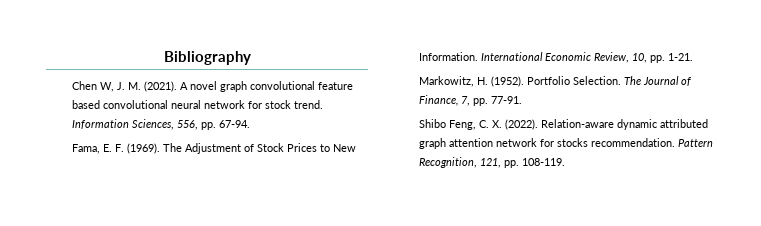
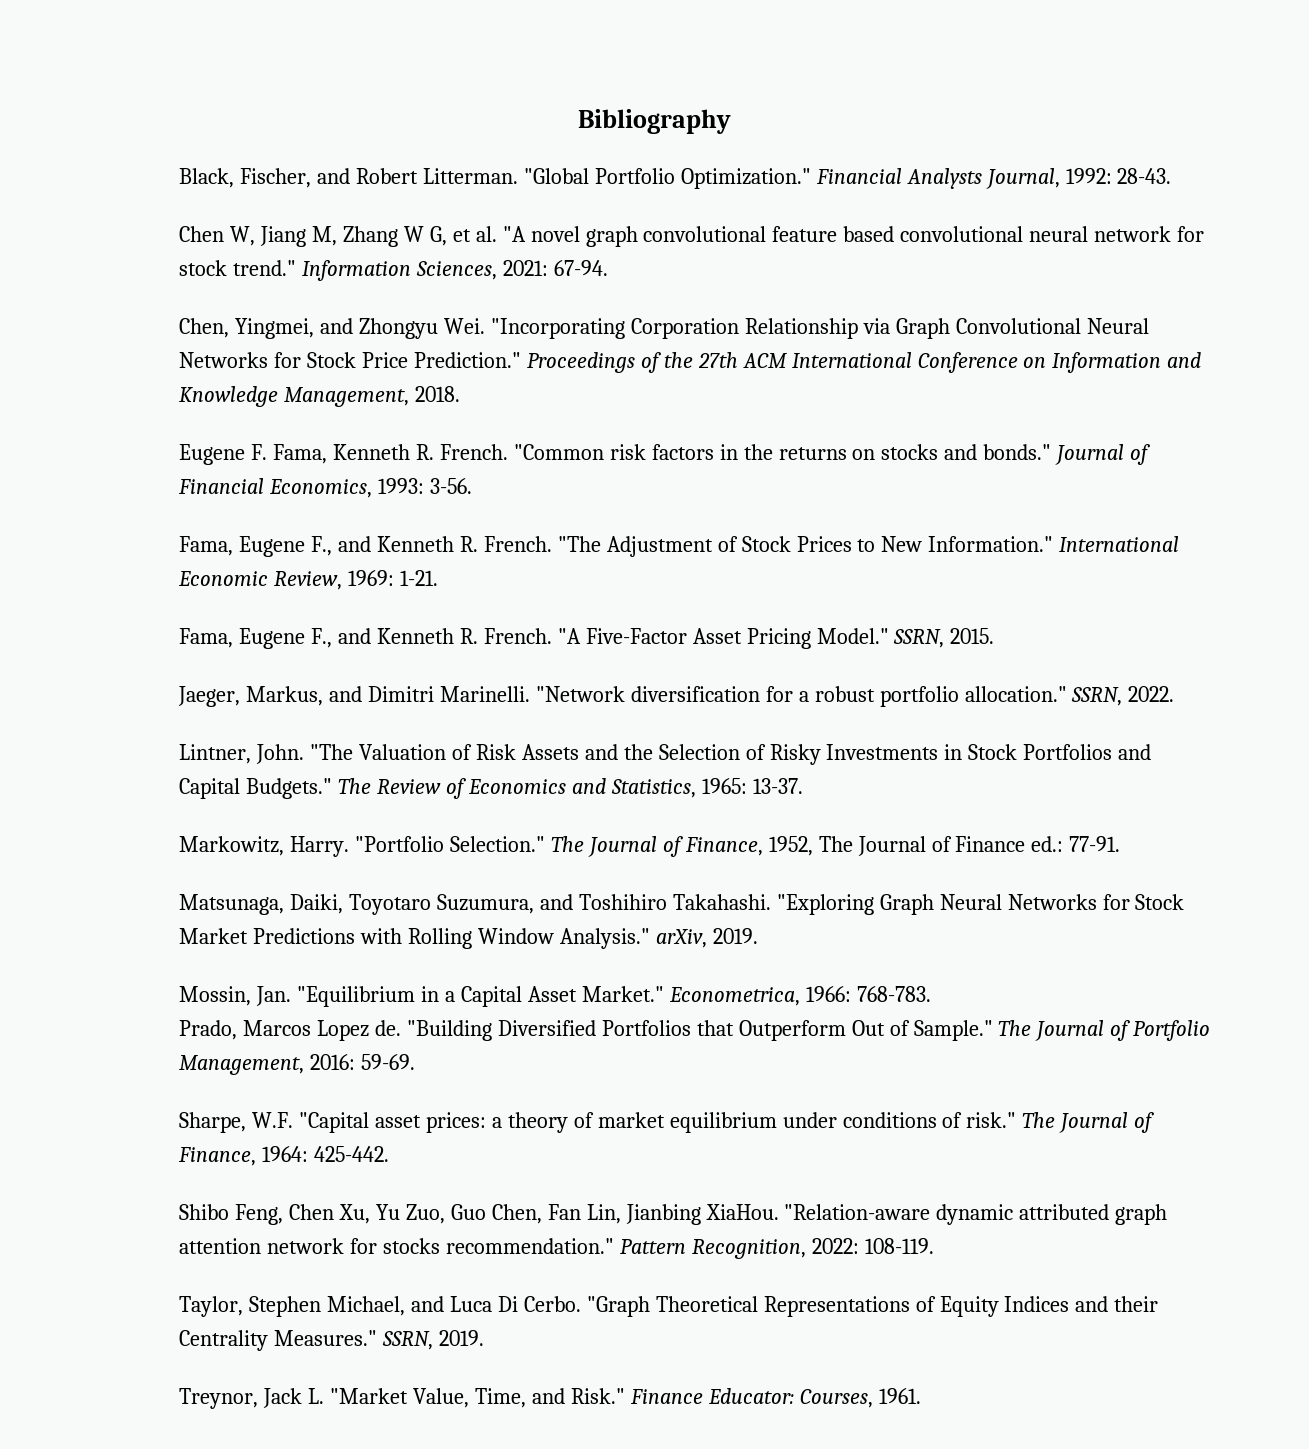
[72,81,189,92] Chen W, J. M. (2021). A -> [179,168,1172,189] [179,226,526,247] Black, Fischer, and Robert Litterman. "Global Portfolio Optimization." Financial Analysts Journal, 1992: 28-43. // Chen W, Jiang M, Zhang W G, et al. "A
[294,100,324,109] trend. -> [233,260,297,276] trend."
[177,120,217,130] 556, pp. -> [502,260,548,276] 2021:
[72,143,183,154] Fama, E. F. (1969). The -> [179,318,1149,339] [179,352,1202,373] [179,386,461,407] [179,444,1151,465] [178,478,472,498] [179,536,601,557] Chen, Yingmei, and Zhongyu Wei. "Incorporating Corporation Relationship via Graph Convolutional Neural Networks for Stock Price Prediction." Proceedings of the 27th ACM International Conference on Information and Knowledge Management, 2018. // Eugene F. Fama, Kenneth R. French. "Common risk factors in the returns on stocks and bonds." Journal of Financial Economics, 1993: 3-56. // Fama, Eugene F., and Kenneth R. French. "The
[419,52,479,61] Information. -> [928,536,1054,552] Information."
[632,53,666,63] 10, pp. -> [348,570,395,586] 1969:
[419,76,693,87] [419,95,523,106] [419,119,615,130] Markowitz, H. (1952). Portfolio Selection. The Journal of Finance, 7, pp. 77-91. // Shibo Feng, C. X. (2022). Relation-aware -> [179,628,995,649] [178,686,1175,707] [179,744,1152,765] [179,778,803,799] [179,836,1121,857] [179,894,1185,915] [179,928,758,949] [179,986,931,1007] [179,1020,1211,1041] [179,1054,416,1075] [179,1112,1155,1133] [178,1146,390,1166] [179,1204,931,1225] Fama, Eugene F., and Kenneth R. French. "A Five-Factor Asset Pricing Model." SSRN, 2015. // Jaeger, Markus, and Dimitri Marinelli. "Network diversification for a robust portfolio allocation." SSRN, 2022. // Lintner, John. "The Valuation of Risk Assets and the Selection of Risky Investments in Stock Portfolios and Capital Budgets." The Review of Economics and Statistics, 1965: 13-37. // Markowitz, Harry. "Portfolio Selection." The Journal of Finance, 1952, The Journal of Finance ed.: 77-91. // Matsunaga, Daiki, Toyotaro Suzumura, and Toshihiro Takahashi. "Exploring Graph Neural Networks for Stock Market Predictions with Rolling Window Analysis." arXiv, 2019. // Mossin, Jan. "Equilibrium in a Capital Asset Market." Econometrica, 1966: 768-783. // Prado, Marcos Lopez de. "Building Diversified Portfolios that Outperform Out of Sample." The Journal of Portfolio Management, 2016: 59-69. // Sharpe, W.F. "Capital asset prices: a theory of market equilibrium under conditions of risk." The Journal of Finance, 1964: 425-442. // Shibo Feng, Chen Xu, Yu Zuo, Guo Chen, Fan Lin, Jianbing XiaHou. "Relation-aware
[591,138,676,147] recommendation. -> [445,1238,614,1254] recommendation."
[480,158,520,168] 121, pp. -> [811,1238,859,1254] 2022:
(566, 162) none -> [179,1296,1159,1317] [179,1330,484,1351] [179,1388,921,1409] // Taylor, Stephen Michael, and Luca Di Cerbo. "Graph Theoretical Representations of Equity Indices and their Centrality Measures." SSRN, 2019. // Treynor, Jack L. "Market Value, Time, and Risk." Finance Educator: Courses, 1961.

